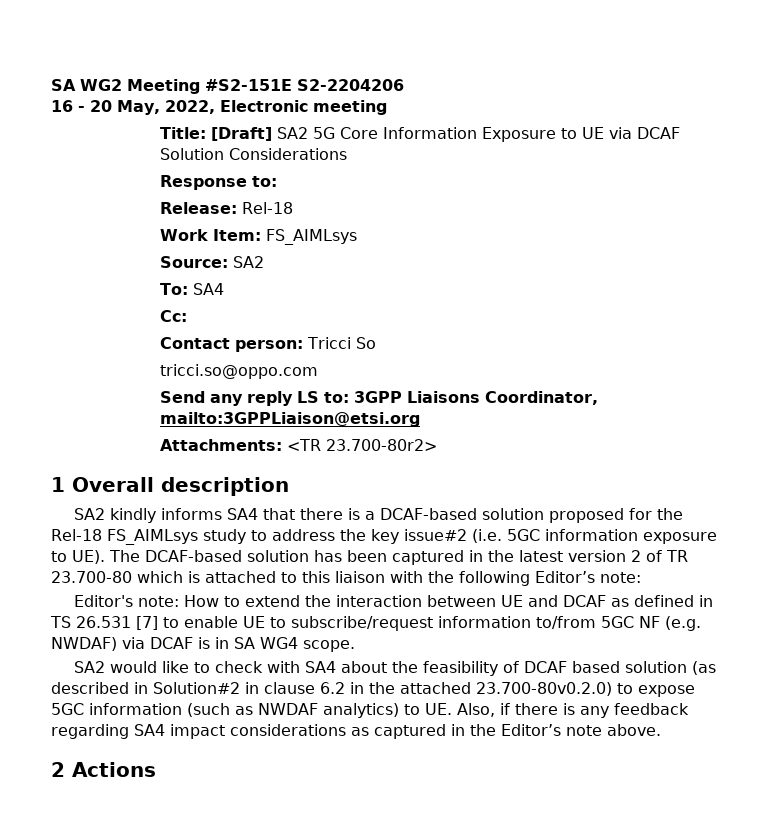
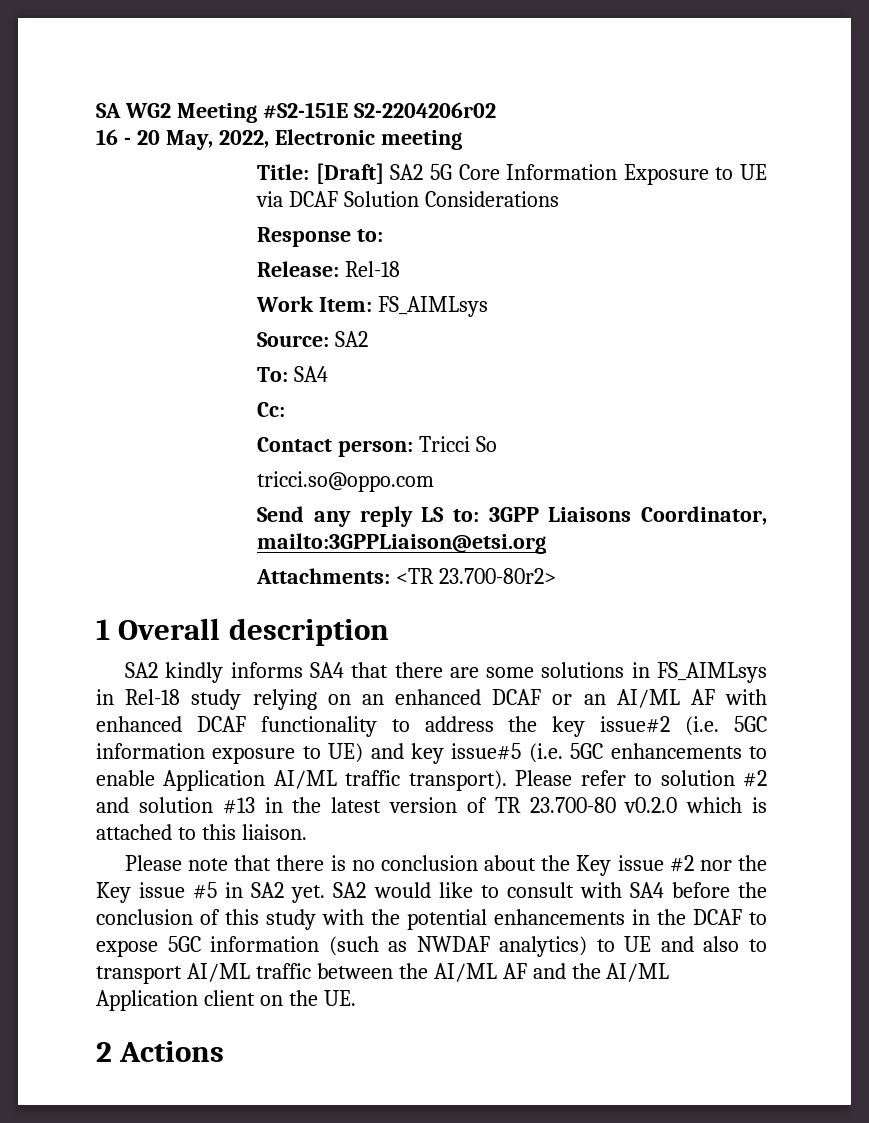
[297,79,404,91] S2-2204206 -> [353,102,496,118] S2-2204206r02
[348,508,684,523] [51,529,246,545] is a DCAF-based solution proposed for the Rel-18 FS_AIMLsys study -> [449,662,767,683] [96,689,767,710] [96,716,377,737] are some solutions in FS_AIMLsys in Rel-18 study relying on an enhanced DCAF or an AI/ML AF with enhanced DCAF functionality
[72,550,464,565] UE). The DCAF-based solution has been captured -> [328,743,767,764] [96,770,768,791] [96,797,255,814] UE) and key issue#5 (i.e. 5GC enhancements to enable Application AI/ML traffic transport). Please refer to solution #2 and solution #13
[631,550,641,562] 2 -> (458, 805) none
(132, 577) none -> [624,797,678,813] v0.2.0
[335,571,641,586] [74,595,714,607] [50,616,701,631] [51,637,355,652] liaison with the following Editor’s note: // Editor's note: How to extend the interaction between UE and DCAF as defined in TS 26.531 [7] to enable UE to subscribe/request information to/from 5GC NF (e.g. NWDAF) via DCAF is in SA WG4 scope. // -> [241,824,307,840] [125,855,768,876] [96,882,326,903] liaison. // Please note that there is no conclusion about the Key issue #2 nor the Key issue #5 in SA2 yet.
[215,661,264,673] check -> [506,882,574,898] consult
[341,661,717,676] [51,682,612,696] about the feasibility of DCAF based solution (as described in Solution#2 in clause 6.2 in the attached 23.700-80v0.2.0) -> [671,882,767,898] [96,909,742,930] before the conclusion of this study with the potential enhancements in the DCAF
[425,703,689,718] [51,724,661,739] UE. Also, if there is any feedback regarding SA4 impact considerations as captured in the Editor’s note above. -> [624,936,767,952] [96,963,670,984] [96,990,356,1011] UE and also to transport AI/ML traffic between the AI/ML AF and the AI/ML Application client on the UE.

